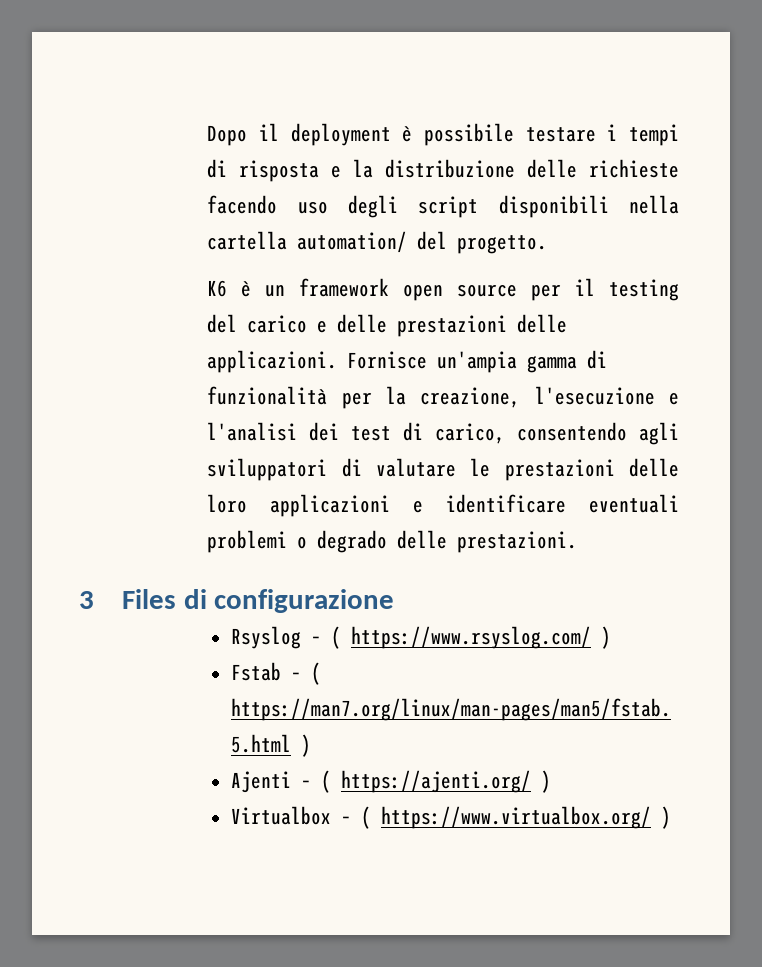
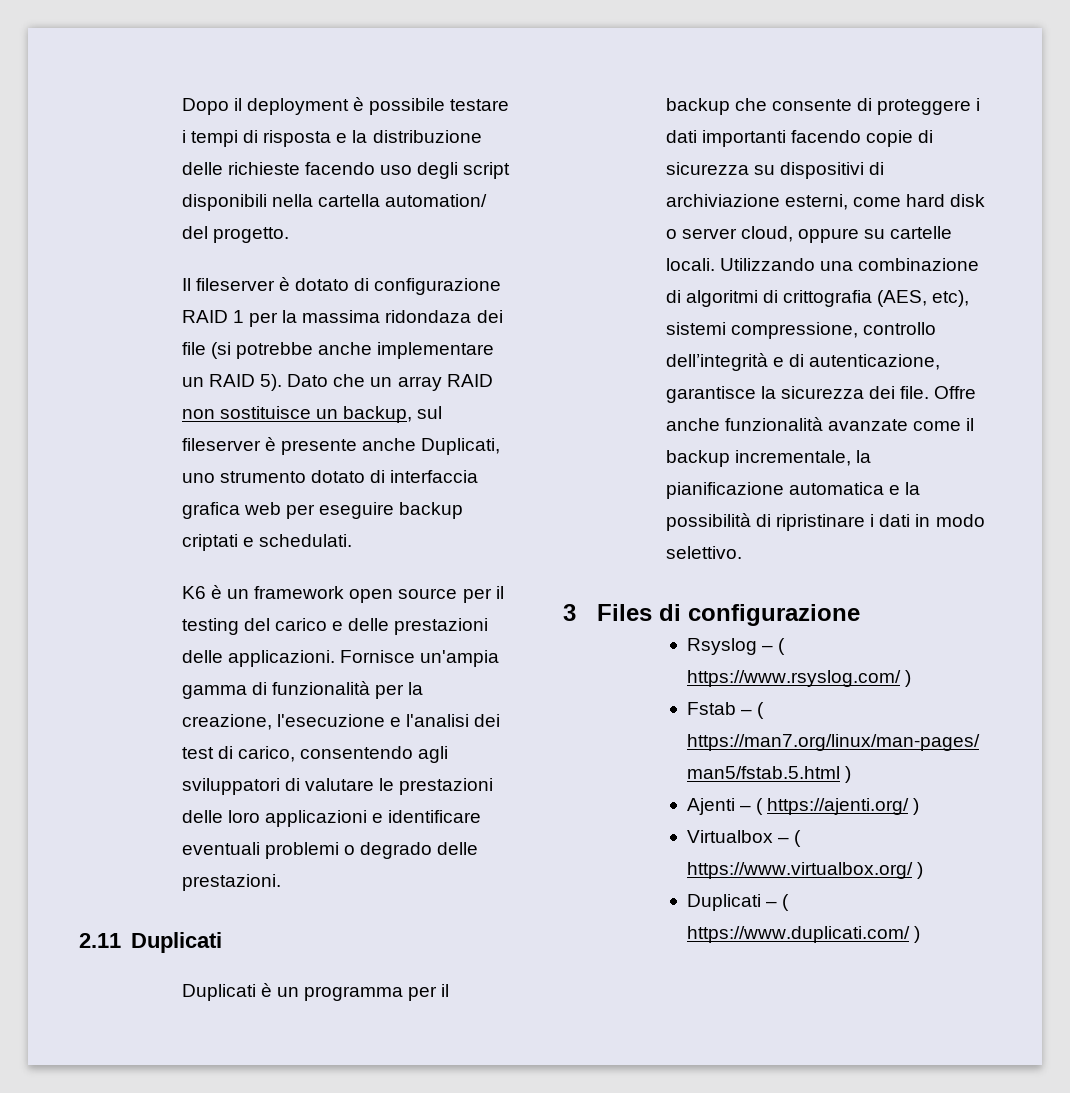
(548, 244) none -> [181,277,502,295] [181,310,503,327] [181,342,495,359] [181,374,493,391] [181,406,443,423] [181,437,501,455] [181,470,479,483] [181,502,464,519] [181,534,353,551] // Il fileserver è dotato di configurazione RAID 1 per la massima ridondaza dei file (si potrebbe anche implementare un RAID 5). Dato che un array RAID non sostituisce un backup, sul fileserver è presente anche Duplicati, uno strumento dotato di interfaccia grafica web per eseguire backup criptati e schedulati.
(578, 542) none -> [79,932,222,953] [181,983,450,1001] [665,98,981,115] [665,130,934,147] [665,162,885,179] [665,194,986,210] [665,226,953,243] [665,258,980,271] [665,290,970,307] [665,322,937,339] [665,353,941,371] [665,386,977,403] [665,417,975,431] [665,450,872,467] [665,482,921,499] [665,513,985,531] [665,546,742,559] // 2.11 Duplicati // Duplicati è un programma per il backup che consente di proteggere i dati importanti facendo copie di sicurezza su dispositivi di archiviazione esterni, come hard disk o server cloud, oppure su cartelle locali. Utilizzando una combinazione di algoritmi di crittografia (AES, etc), sistemi compressione, controllo dell’integrità e di autenticazione, garantisce la sicurezza dei file. Offre anche funzionalità avanzate come il backup incrementale, la pianificazione automatica e la possibilità di ripristinare i dati in modo selettivo.
(672, 817) none -> [686,894,789,911] [686,926,920,943] // Duplicati – ( https://www.duplicati.com/ )

